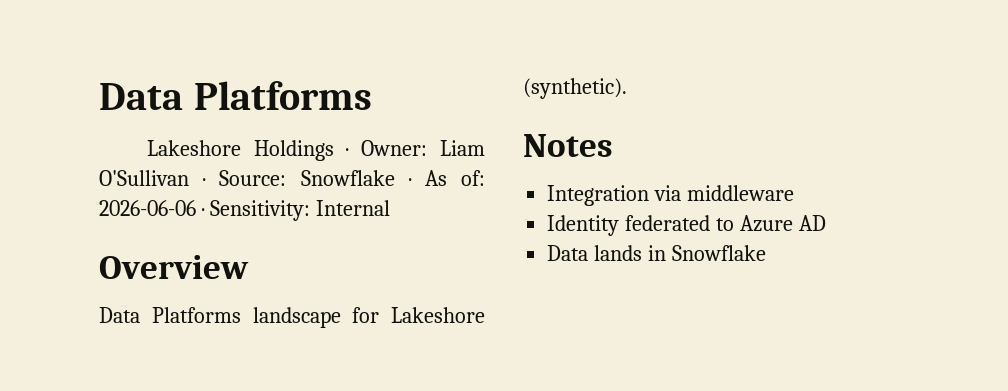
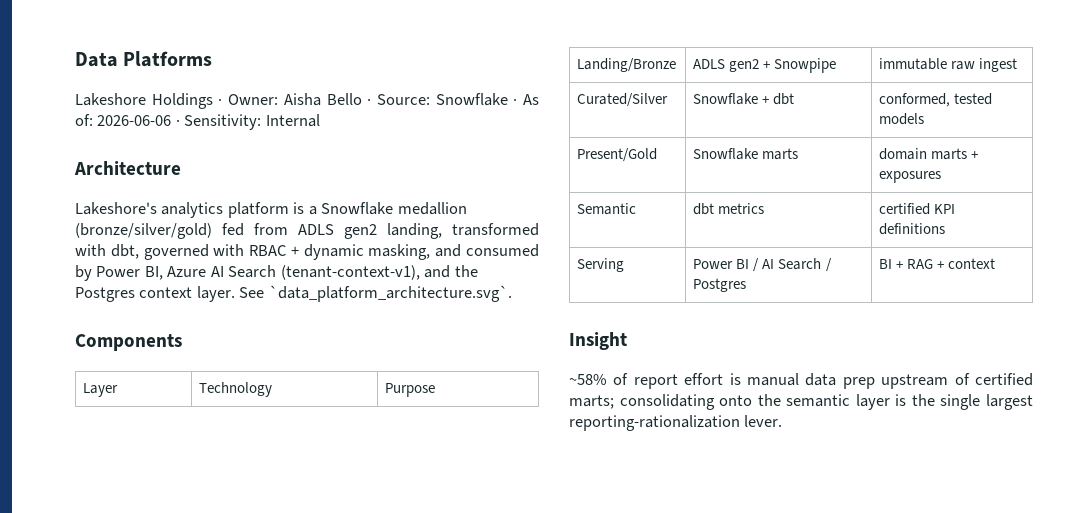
[440,140,486,156] [99,170,189,186] Liam O'Sullivan -> [283,93,362,106] Aisha Bello
[99,255,249,279] [99,307,485,328] [523,78,627,99] [523,134,613,157] [547,185,795,206] [547,215,826,236] [547,245,767,261] Overview // Data Platforms landscape for Lakeshore (synthetic). // Notes // Integration via middleware // Identity federated to Azure AD // Data lands in Snowflake -> [74,161,181,175] [75,202,467,218] [75,223,539,239] [75,244,539,260] [75,265,478,281] [75,285,512,302] [75,334,182,351] [83,383,119,397] [199,382,273,397] [385,383,436,397] [577,58,677,72] [693,58,837,73] [879,58,1018,72] [577,93,669,107] [693,93,795,105] [879,93,993,107] [879,113,925,125] [577,148,658,162] [693,148,799,160] [879,148,979,160] [879,171,942,183] [577,203,637,215] [693,203,765,215] [879,203,956,215] [879,223,946,235] [577,258,625,272] [693,258,832,272] [693,278,747,292] [879,258,996,269] [569,332,627,350] [569,373,1033,389] [569,394,1033,410] [569,415,783,431] Architecture // Lakeshore's analytics platform is a Snowflake medallion (bronze/silver/gold) fed from ADLS gen2 landing, transformed with dbt, governed with RBAC + dynamic masking, and consumed by Power BI, Azure AI Search (tenant-context-v1), and the Postgres context layer. See `data_platform_architecture.svg`. // Components // Layer | Technology | Purpose // Landing/Bronze | ADLS gen2 + Snowpipe | immutable raw ingest // Curated/Silver | Snowflake + dbt | conformed, tested models // Present/Gold | Snowflake marts | domain marts + exposures // Semantic | dbt metrics | certified KPI definitions // Serving | Power BI / AI Search / Postgres | BI + RAG + context // Insight // ~58% of report effort is manual data prep upstream of certified marts; consolidating onto the semantic layer is the single largest reporting-rationalization lever.

